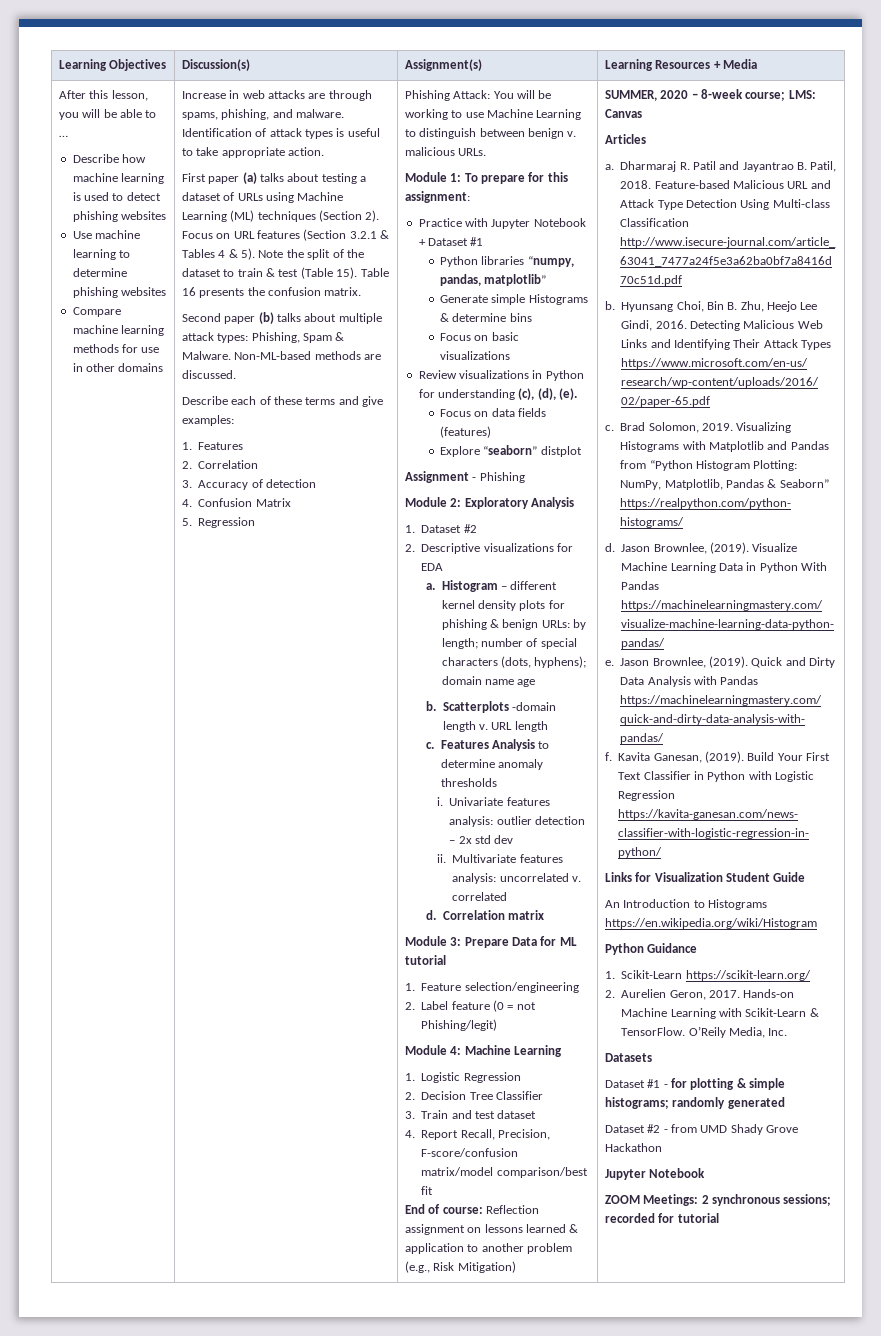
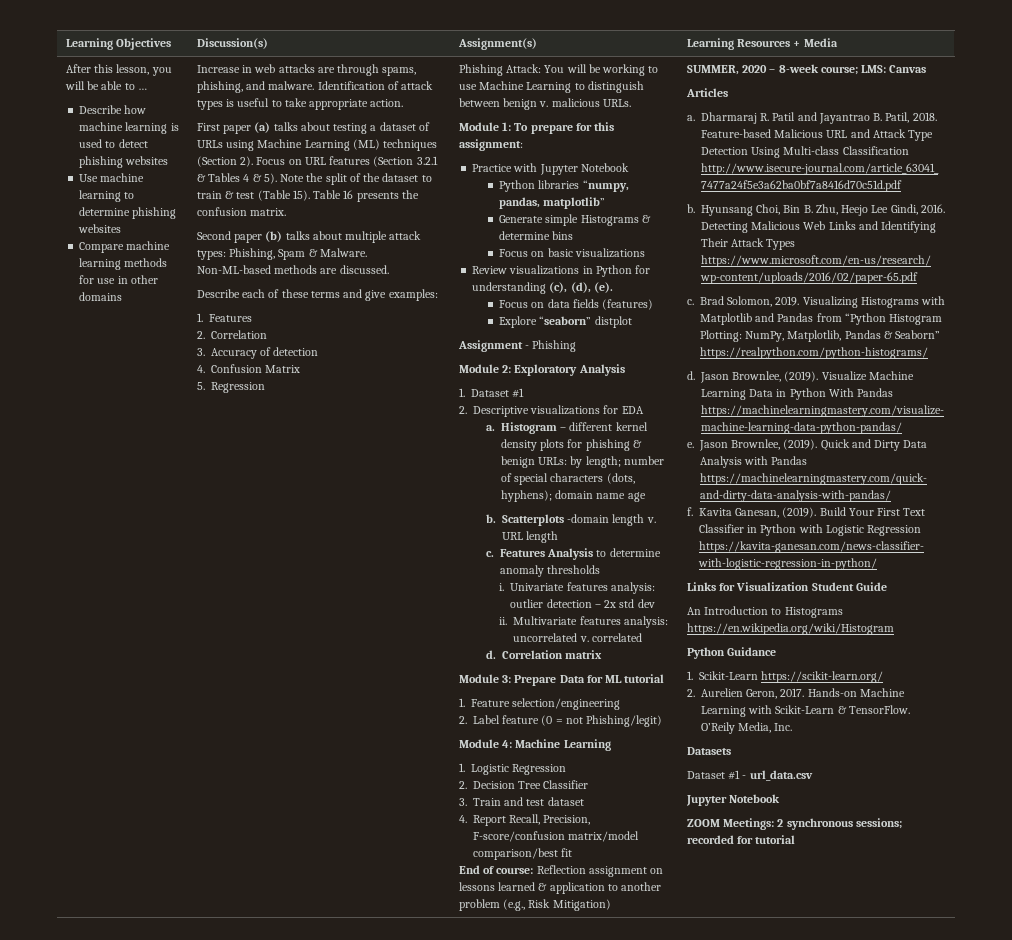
[418,237,484,246] + Dataset #1 -> (629, 167) none
[463,524,477,533] #2 -> [512,388,525,398] #1
[671,1078,786,1090] [604,1097,785,1109] [604,1124,799,1135] [604,1143,662,1152] for plotting & simple histograms; randomly generated // Dataset #2 - from UMD Shady Grove Hackathon -> [749,770,813,781] url_data.csv

